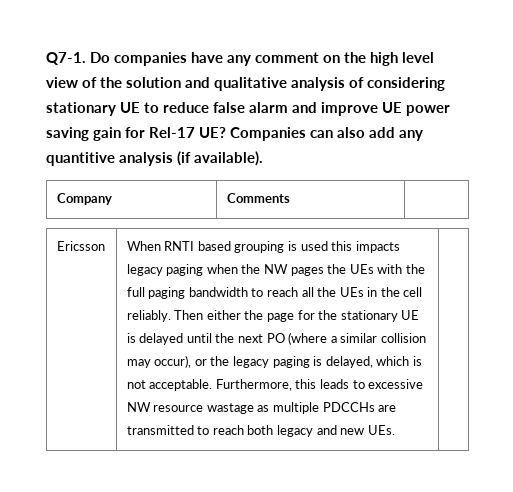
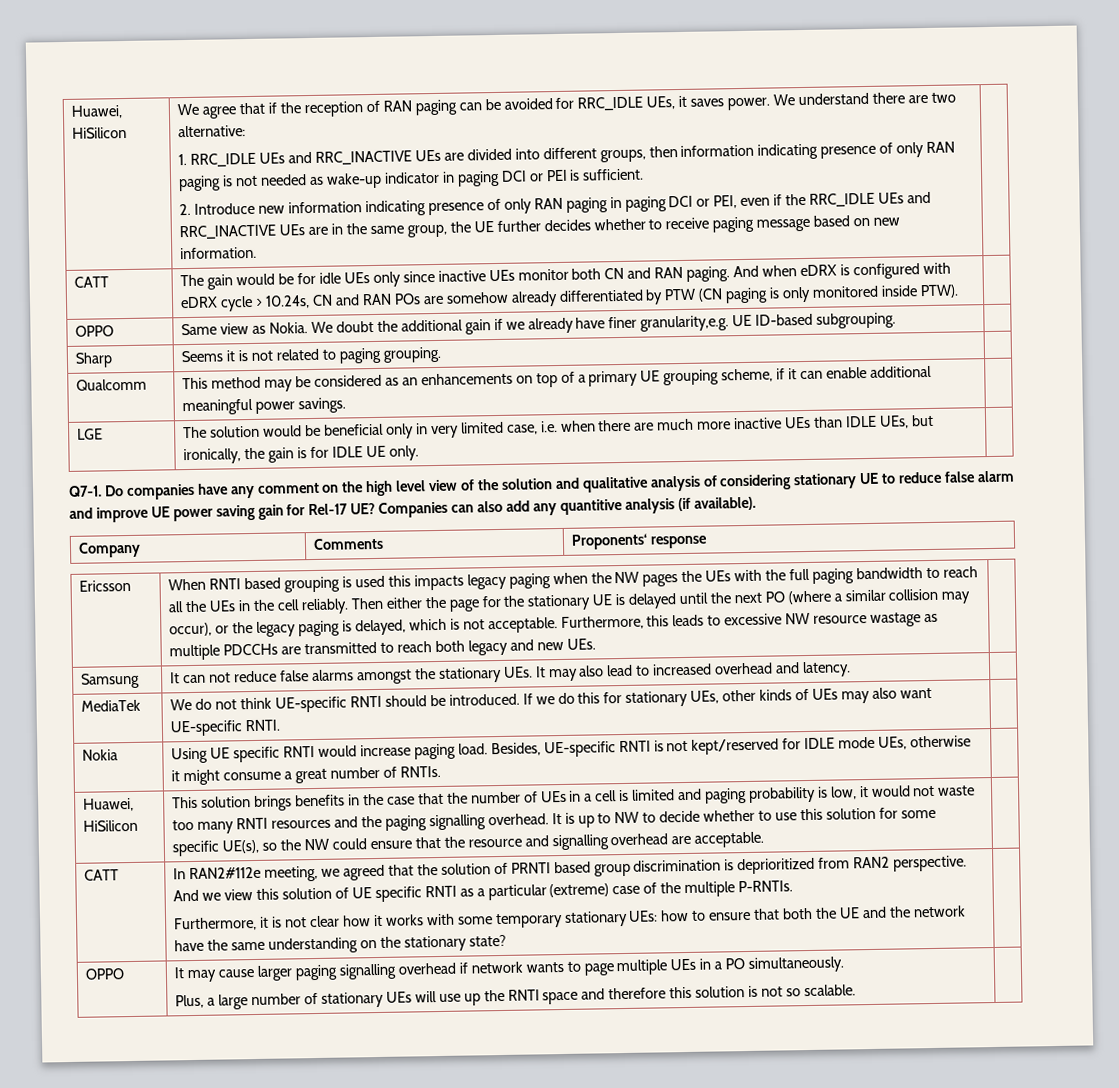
(46, 58) none -> [71,105,124,119] [72,126,128,139] [177,92,956,119] [178,125,247,138] [178,141,956,167] [178,168,645,192] [179,191,931,217] [179,215,900,240] [180,246,258,260] [74,276,110,288] [180,262,951,290] [180,284,959,312] [75,325,115,337] [181,312,897,336] [75,352,114,368] [181,346,442,364] [76,378,148,391] [182,365,932,392] [182,397,347,416] [77,428,104,440] [183,414,934,439] [183,445,419,465] Huawei, HiSilicon | We agree that if the reception of RAN paging can be avoided for RRC_IDLE UEs, it saves power. We understand there are two alternative: // 1. RRC_IDLE UEs and RRC_INACTIVE UEs are divided into different groups, then information indicating presence of only RAN paging is not needed as wake-up indicator in paging DCI or PEI is sufficient. // 2. Introduce new information indicating presence of only RAN paging in paging DCI or PEI, even if the RRC_IDLE UEs and RRC_INACTIVE UEs are in the same group, the UE further decides whether to receive paging message based on new information. | // CATT | The gain would be for idle UEs only since inactive UEs monitor both CN and RAN paging. And when eDRX is configured with eDRX cycle > 10.24s, CN and RAN POs are somehow already differentiated by PTW (CN paging is only monitored inside PTW). | // OPPO | Same view as Nokia. We doubt the additional gain if we already have finer granularity,e.g. UE ID-based subgrouping. | // Sharp | Seems it is not related to paging grouping. | // Qualcomm | This method may be considered as an enhancements on top of a primary UE grouping scheme, if it can enable additional meaningful power savings. | // LGE | The solution would be beneficial only in very limited case, i.e. when there are much more inactive UEs than IDLE UEs, but ironically, the gain is for IDLE UE only. | //
(290, 198) none -> [571,533,709,550] Proponents‘ response
(395, 430) none -> [81,672,141,689] [170,661,851,685] [81,699,142,712] [170,687,932,713] [170,719,281,737] [82,749,119,761] [171,735,971,764] [171,765,441,786] [83,797,135,812] [83,819,139,832] [172,785,976,811] [172,807,936,834] [172,831,765,857] [84,869,120,881] [173,855,968,882] [173,880,794,903] [174,905,966,932] [174,934,506,954] [85,968,126,980] [174,956,845,983] [175,984,856,1010] // Samsung | It can not reduce false alarms amongst the stationary UEs. It may also lead to increased overhead and latency. | // MediaTek | We do not think UE-specific RNTI should be introduced. If we do this for stationary UEs, other kinds of UEs may also want UE-specific RNTI. | // Nokia | Using UE specific RNTI would increase paging load. Besides, UE-specific RNTI is not kept/reserved for IDLE mode UEs, otherwise it might consume a great number of RNTIs. | // Huawei, HiSilicon | This solution brings benefits in the case that the number of UEs in a cell is limited and paging probability is low, it would not waste too many RNTI resources and the paging signalling overhead. It is up to NW to decide whether to use this solution for some specific UE(s), so the NW could ensure that the resource and signalling overhead are acceptable. | // CATT | In RAN2#112e meeting, we agreed that the solution of PRNTI based group discrimination is deprioritized from RAN2 perspective. And we view this solution of UE specific RNTI as a particular (extreme) case of the multiple P-RNTIs. // Furthermore, it is not clear how it works with some temporary stationary UEs: how to ensure that both the UE and the network have the same understanding on the stationary state? | // OPPO | It may cause larger paging signalling overhead if network wants to page multiple UEs in a PO simultaneously. // Plus, a large number of stationary UEs will use up the RNTI space and therefore this solution is not so scalable. |

